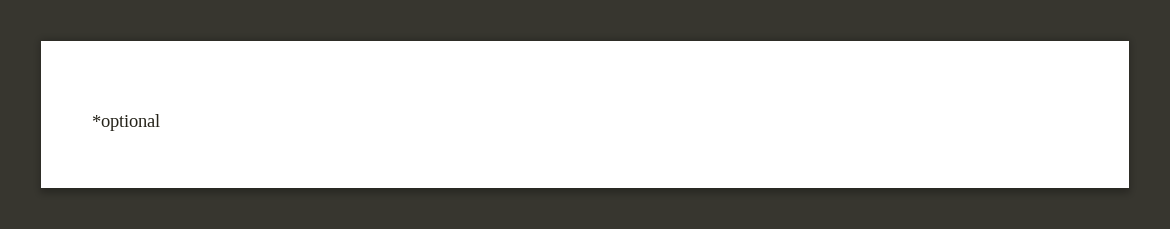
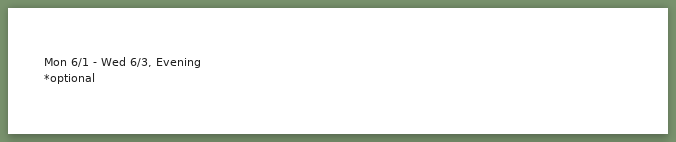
(92, 122) none -> [44,57,201,68] Mon 6/1 - Wed 6/3, Evening //

